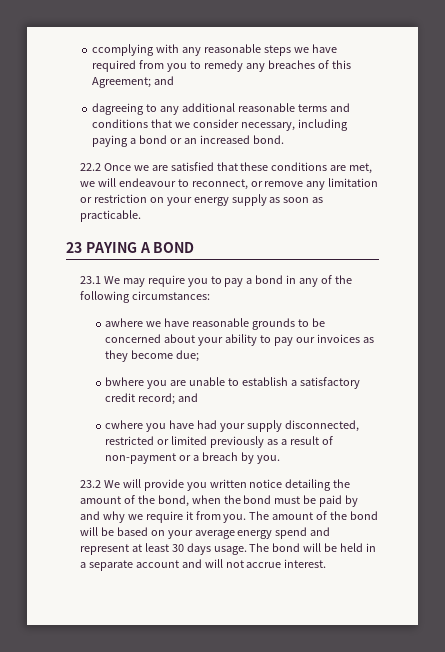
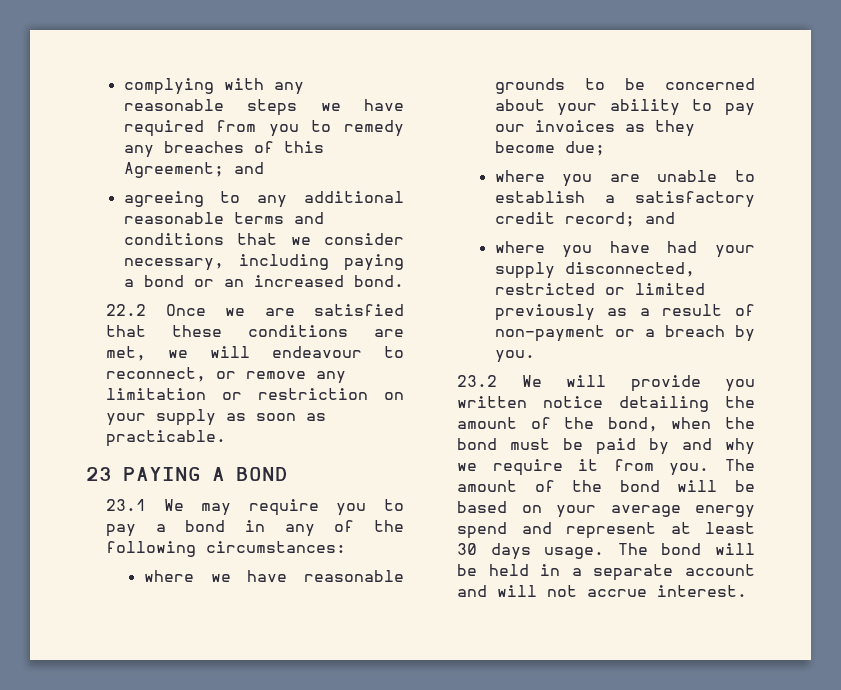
[91,44,154,56] ccomplying -> [123,78,214,95] complying
[91,103,144,115] dagreeing -> [123,191,204,207] agreeing
[193,197,229,206] energy -> (147, 419) none
[105,318,144,327] awhere -> [143,570,194,582] where
[105,377,145,386] bwhere -> [494,170,545,182] where
[105,420,144,429] cwhere -> [494,241,545,253] where

